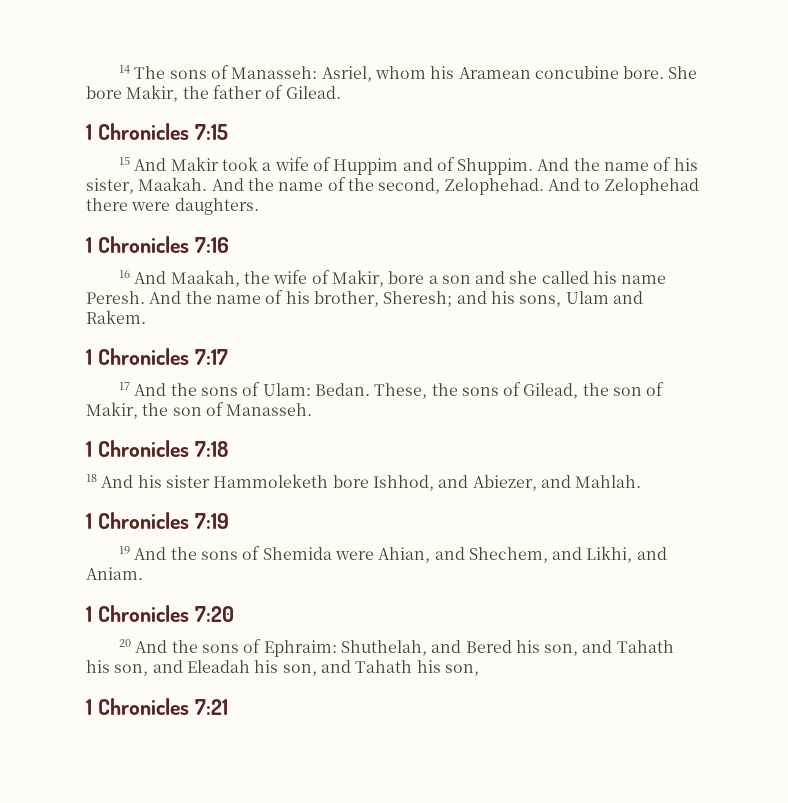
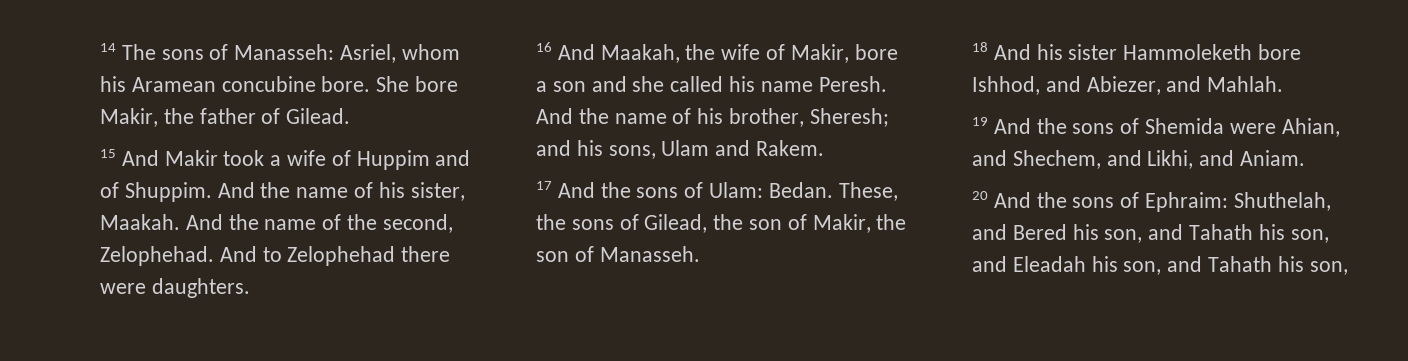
[86,123,228,140] // 1 Chronicles 7:15 -> (351, 116) none
[86,236,229,253] // 1 Chronicles 7:16 -> (250, 288) none
[86,348,228,365] // 1 Chronicles 7:17 -> (825, 148) none
[86,440,228,457] // 1 Chronicles 7:18 -> (700, 254) none
[86,512,229,529] // 1 Chronicles 7:19 -> (1284, 84) none
[86,605,234,622] // 1 Chronicles 7:20 -> (1306, 158) none
[86,698,228,715] // 1 Chronicles 7:21 -> (1348, 268) none

